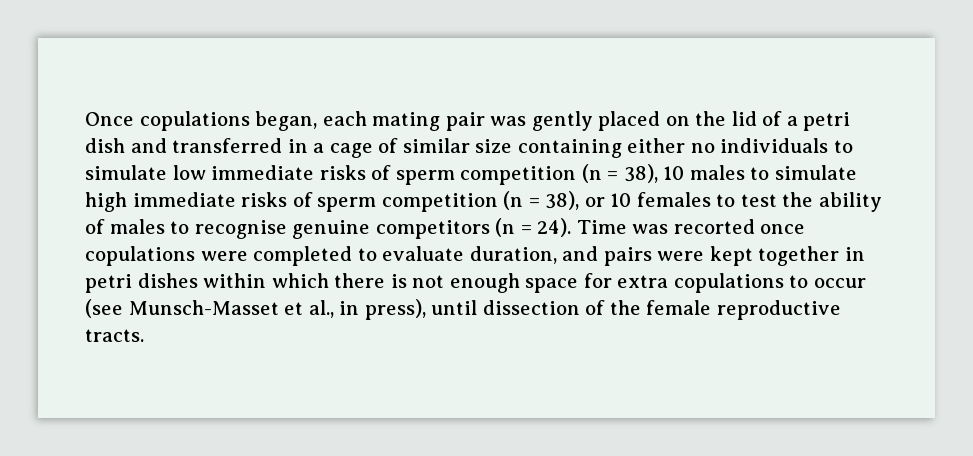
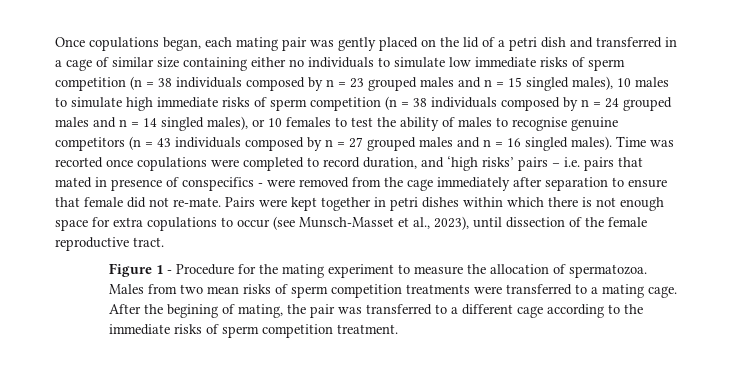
[623,164,658,183] 38), -> [158,76,613,91] 38 individuals composed by n = 23 grouped males and n = 15 singled males),
[545,191,580,210] 38), -> [413,97,672,111] [55,116,248,131] 38 individuals composed by n = 24 grouped males and n = 14 singled males),
[537,218,572,237] 24). -> [157,136,612,151] 43 individuals composed by n = 27 grouped males and n = 16 singled males).
[382,246,465,261] evaluate -> [323,157,360,168] record
[603,247,652,266] pairs -> [447,156,643,171] [55,177,667,191] [55,197,255,208] ‘high risks’ pairs – i.e. pairs that mated in presence of conspecifics - were removed from the cage immediately after separation to ensure that female did not re-mate. Pairs
[339,299,426,320] in press), -> [434,216,469,230] 2023),
[85,329,144,342] tracts. -> [133,237,164,247] [108,263,647,278] [108,284,677,298] [108,304,643,318] [108,324,398,338] tract. // Figure 1 - Procedure for the mating experiment to measure the allocation of spermatozoa. Males from two mean risks of sperm competition treatments were transferred to a mating cage. After the begining of mating, the pair was transferred to a different cage according to the immediate risks of sperm competition treatment.

